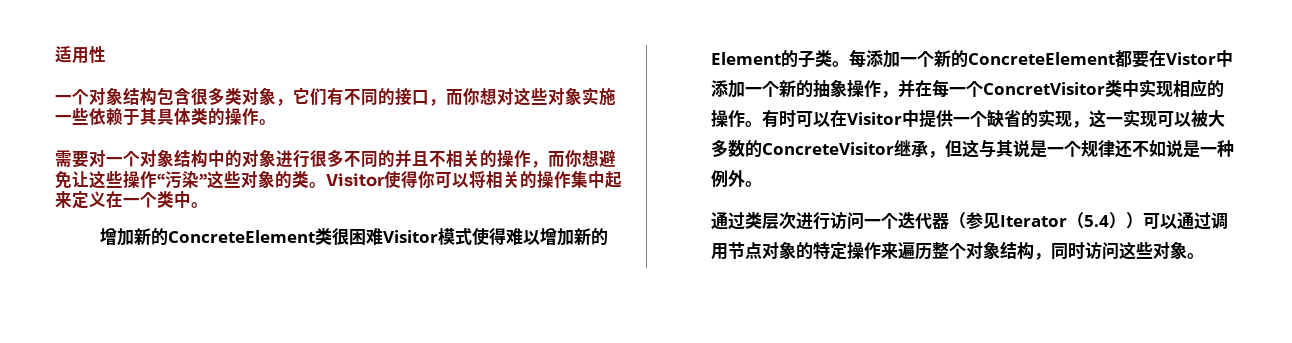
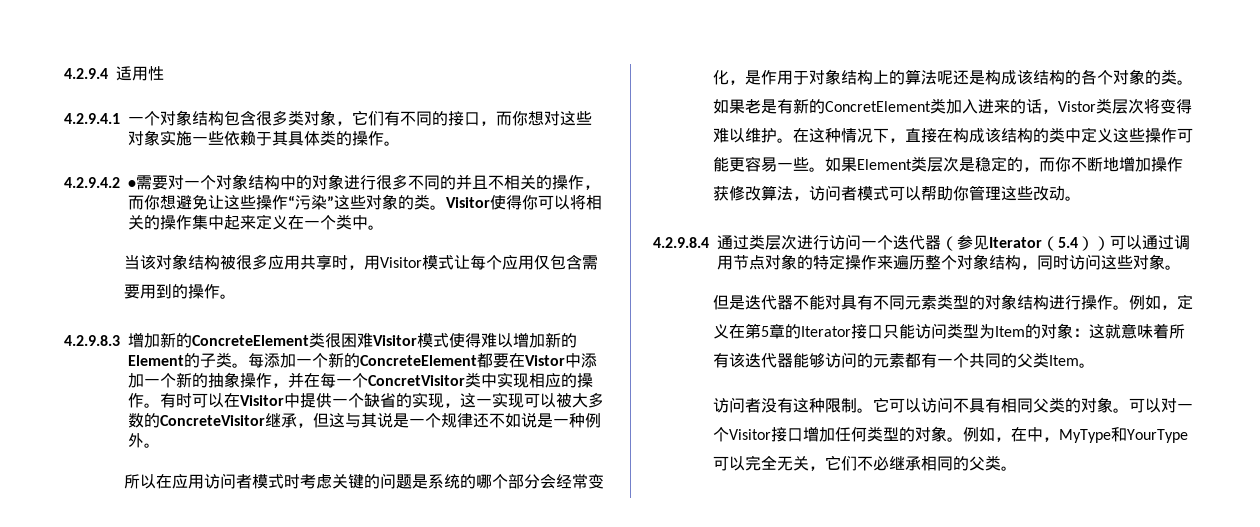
(55, 54) none -> [64,68,108,79] 4.2.9.4
(106, 54) none -> [64,113,120,124] 4.2.9.4.1
(276, 122) none -> [64,177,136,188] 4.2.9.4.2 •
(208, 205) none -> [123,254,598,270] [123,284,236,299] [64,335,120,346] 当该对象结构被很多应用共享时，用Visitor模式让每个应用仅包含需要用到的操作。 // 4.2.9.8.3
(763, 184) none -> [123,473,604,489] [712,69,1193,85] [712,98,1192,114] [712,127,1193,143] [712,156,1183,172] [712,185,1081,201] [653,237,709,248] 所以在应用访问者模式时考虑关键的问题是系统的哪个部分会经常变化，是作用于对象结构上的算法呢还是构成该结构的各个对象的类。如果老是有新的ConcretElement类加入进来的话，Vistor类层次将变得难以维护。在这种情况下，直接在构成该结构的类中定义这些操作可能更容易一些。如果Element类层次是稳定的，而你不断地增加操作获修改算法，访问者模式可以帮助你管理这些改动。 // 4.2.9.8.4
(1205, 256) none -> [712,294,1193,310] [712,323,1185,339] [712,352,1095,368] [712,397,1193,413] [712,426,1188,443] [712,455,1017,471] // 但是迭代器不能对具有不同元素类型的对象结构进行操作。例如，定义在第5章的Iterator接口只能访问类型为Item的对象：这就意味着所有该迭代器能够访问的元素都有一个共同的父类Item。 // 访问者没有这种限制。它可以访问不具有相同父类的对象。可以对一个Visitor接口增加任何类型的对象。例如，在中，MyType和YourType可以完全无关，它们不必继承相同的父类。

